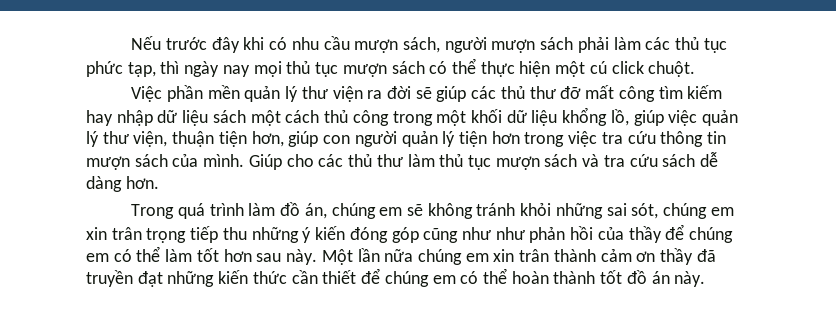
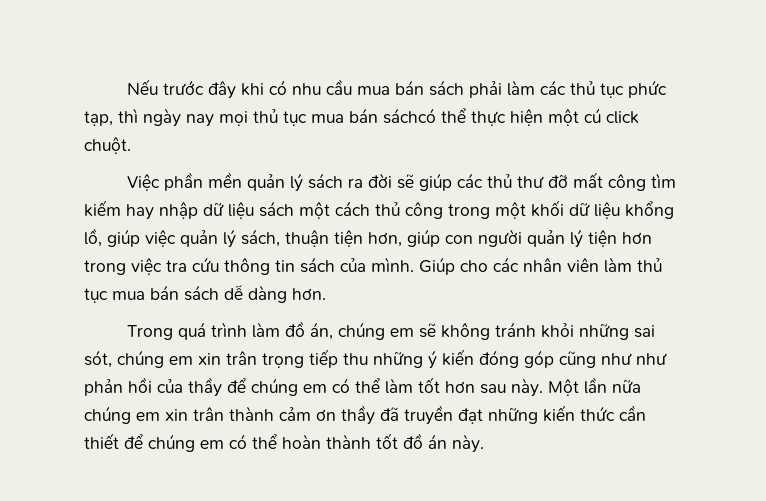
[354,37,536,53] mượn sách, người mượn -> [356,80,424,95] mua bán
[342,61,448,77] mượn sách có -> [311,108,436,124] mua bán sáchcó
[301,86,363,102] thư viện -> [307,173,343,189] sách
[102,131,168,147] thư viện, -> [241,229,280,247] sách,
[86,156,130,170] mượn -> (295, 266) none
[348,154,403,167] thủ thư -> [523,258,599,272] nhân viên
[495,154,658,170] mượn sách và tra cứu -> [112,285,179,300] mua bán

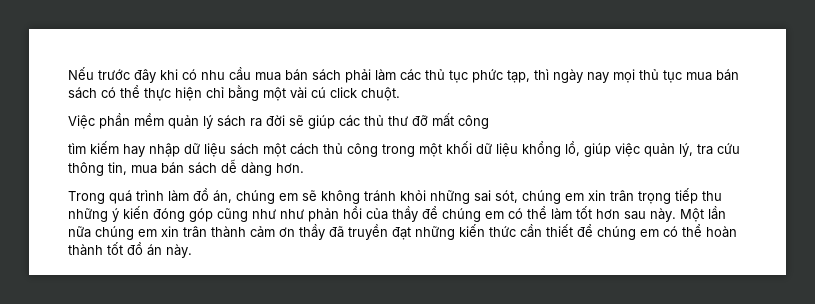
[383,108,436,124] sáchcó -> [68,87,116,99] sách có
[548,109,579,126] một -> [206,85,307,101] chỉ bằng một vài
[207,172,242,188] mền -> [134,113,164,126] mềm
(646, 182) none -> (489, 122) //
[223,229,652,248] [84,257,662,275] [84,288,108,303] lý sách, thuận tiện hơn, giúp con người quản lý tiện hơn trong việc tra cứu thông tin sách của mình. Giúp cho các nhân viên làm thủ tục -> [679,143,740,157] [68,162,127,176] lý, tra cứu thông tin,

